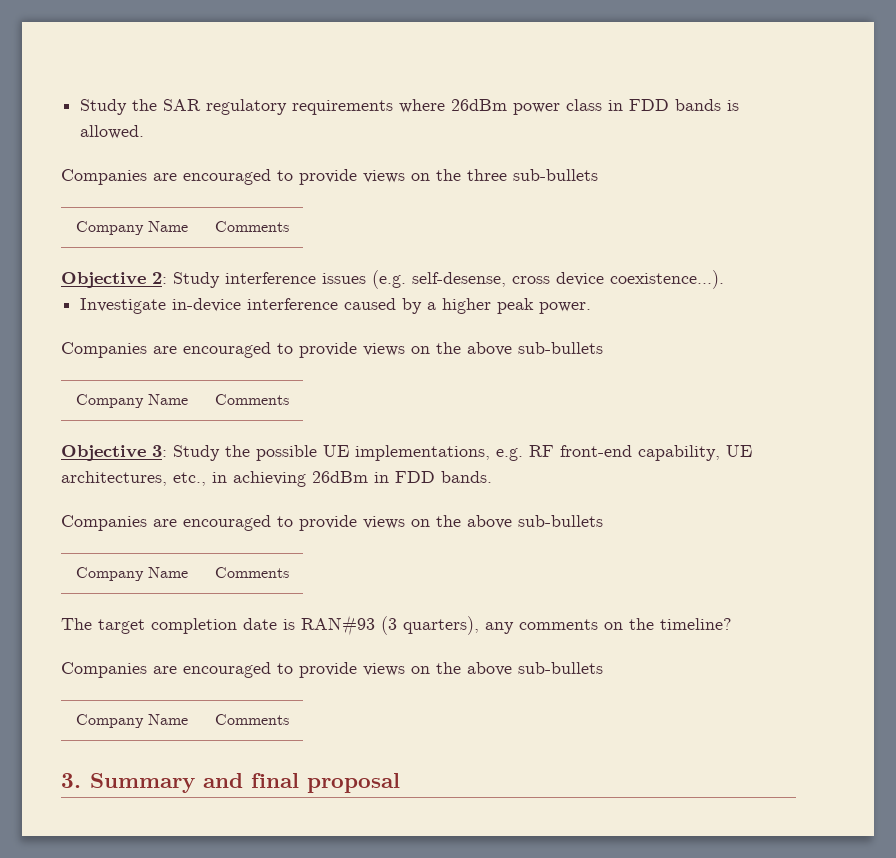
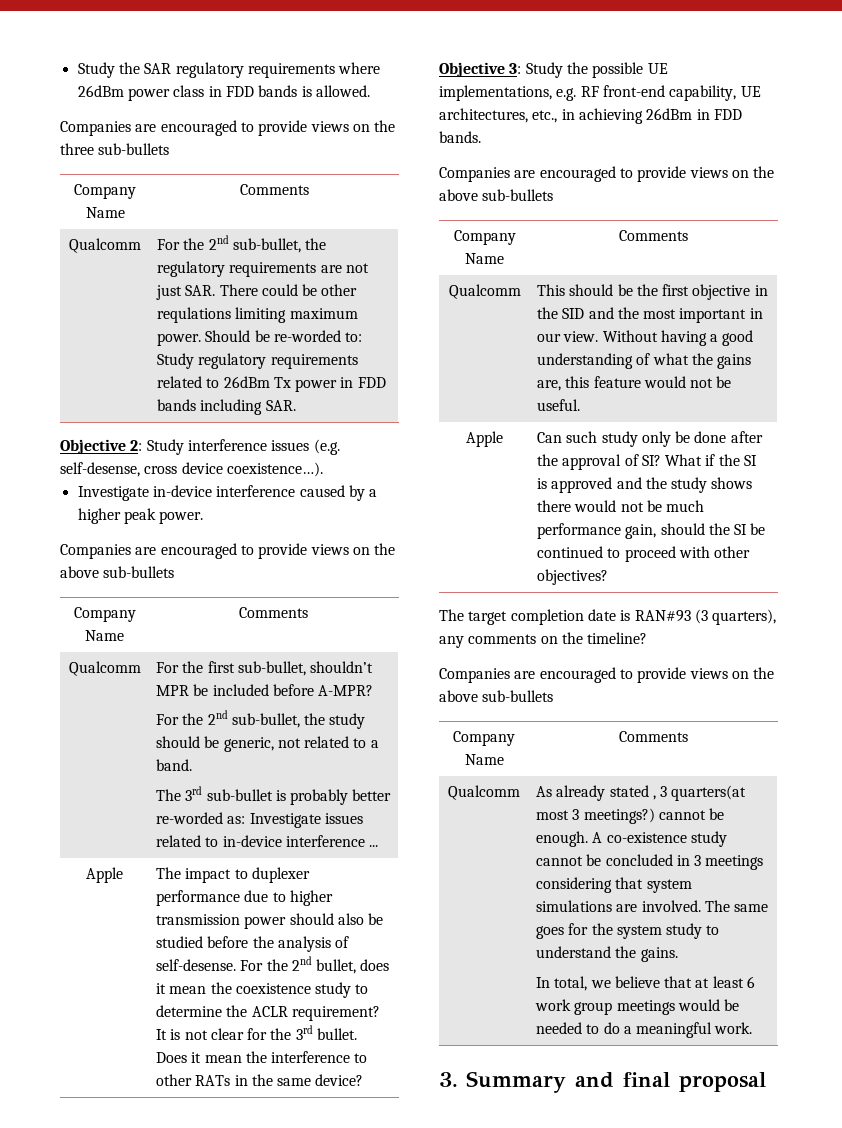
(289, 226) none -> [69,238,141,253] [156,235,327,253] [156,261,369,277] [155,284,358,300] [156,307,358,323] [156,330,363,346] [156,353,358,369] [156,376,386,392] [156,399,296,415] // Qualcomm | For the 2nd sub-bullet, the regulatory requirements are not just SAR. There could be other requlations limiting maximum power. Should be re-worded to: Study regulatory requirements related to 26dBm Tx power in FDD bands including SAR.
(289, 399) none -> [68,661,141,676] [155,661,374,676] [155,684,374,696] [155,710,366,729] [155,736,379,752] [155,759,192,771] [155,786,392,805] [155,812,363,828] [155,835,379,847] [86,867,123,883] [155,867,310,883] [155,890,333,906] [155,913,384,929] [155,936,350,952] [155,956,390,974] [155,982,369,998] [155,1005,380,1021] [155,1025,358,1040] [155,1051,368,1063] [155,1074,364,1086] // Qualcomm | For the first sub-bullet, shouldn’t MPR be included before A-MPR? // For the 2nd sub-bullet, the study should be generic, not related to a band. // The 3rd sub-bullet is probably better re-worded as: Investigate issues related to in-device interference ... // Apple | The impact to duplexer performance due to higher transmission power should also be studied before the analysis of self-desense. For the 2nd bullet, does it mean the coexistence study to determine the ACLR requirement? It is not clear for the 3rd bullet. Does it mean the interference to other RATs in the same device?
(289, 572) none -> [448,284,521,299] [536,284,768,300] [536,307,763,323] [536,330,754,346] [536,353,752,369] [536,376,732,391] [536,399,580,411] [466,431,503,447] [536,431,763,447] [536,454,758,470] [536,477,753,493] [536,500,705,512] [536,523,766,539] [536,546,751,562] [536,569,608,585] // Qualcomm | This should be the first objective in the SID and the most important in our view. Without having a good understanding of what the gains are, this feature would not be useful. // Apple | Can such study only be done after the approval of SI? What if the SI is approved and the study shows there would not be much performance gain, should the SI be continued to proceed with other objectives?
(289, 719) none -> [448,785,520,800] [535,785,747,801] [535,808,725,824] [535,831,727,847] [535,854,764,870] [535,877,692,893] [535,900,769,912] [535,923,720,939] [535,946,678,962] [535,976,756,991] [534,999,740,1015] [535,1022,753,1038] // Qualcomm | As already stated , 3 quarters(at most 3 meetings?) cannot be enough. A co-existence study cannot be concluded in 3 meetings considering that system simulations are involved. The same goes for the system study to understand the gains. // In total, we believe that at least 6 work group meetings would be needed to do a meaningful work.

